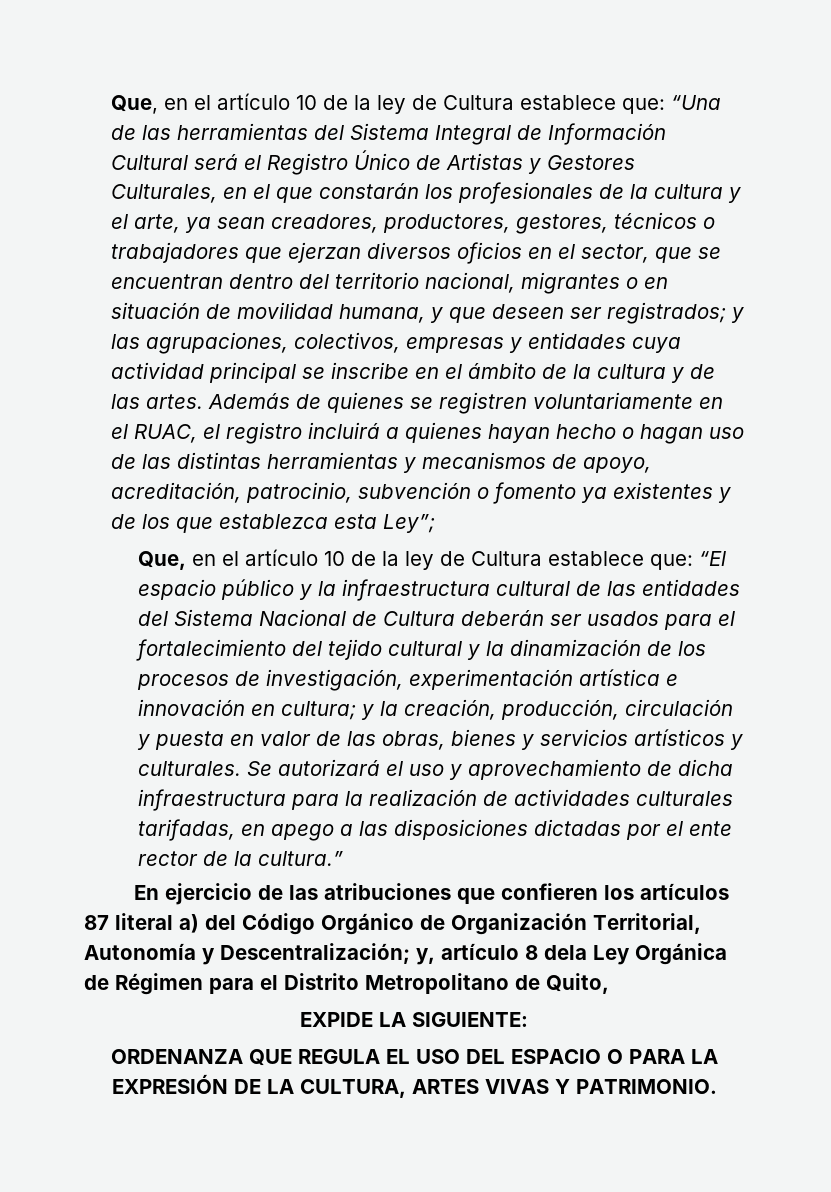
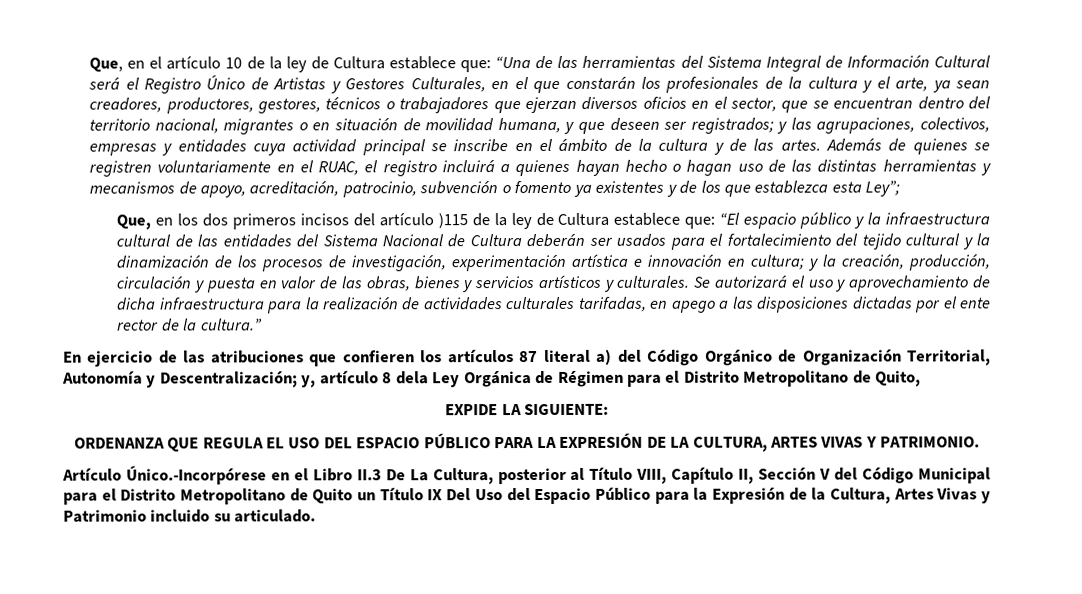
[221,549,345,566] el artículo 10 -> [177,212,468,230] los dos primeros incisos del artículo )115
[606,1049,623,1064] O -> [423,433,491,449] PÚBLICO
(717, 1086) none -> [62,465,991,485] [63,486,991,505] [63,509,317,523] // Artículo Único.-Incorpórese en el Libro II.3 De La Cultura, posterior al Título VIII, Capítulo II, Sección V del Código Municipal para el Distrito Metropolitano de Quito un Título IX Del Uso del Espacio Público para la Expresión de la Cultura, Artes Vivas y Patrimonio incluido su articulado.

